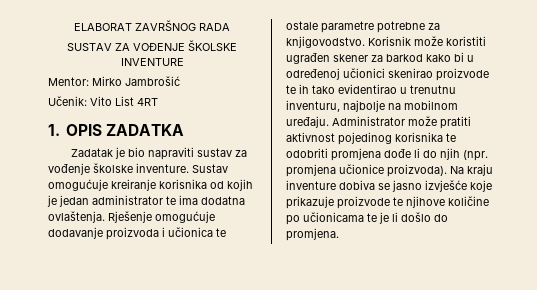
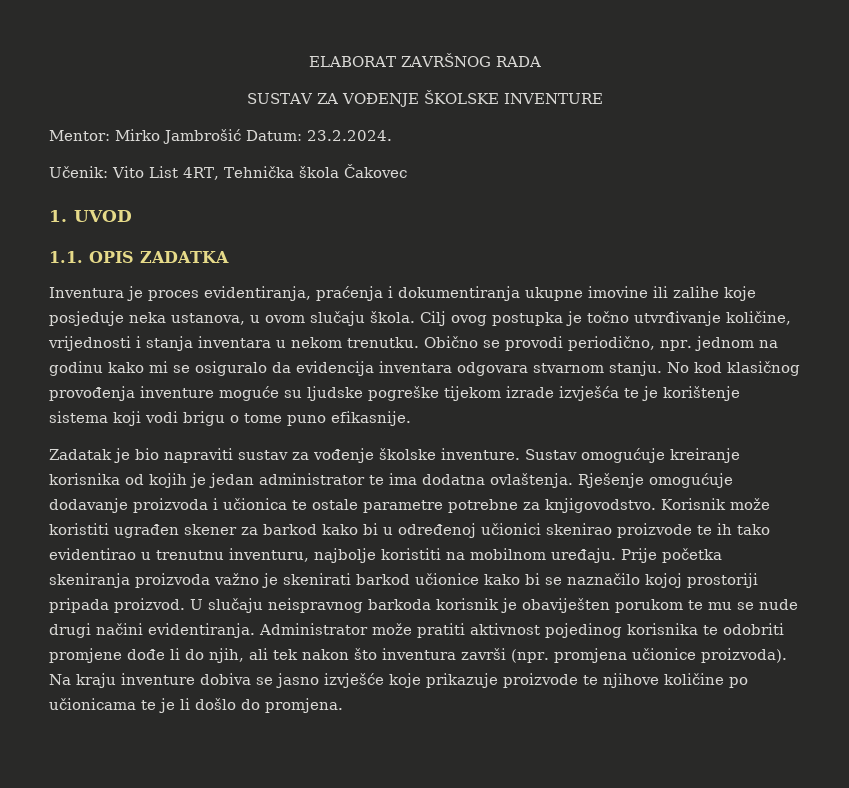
(180, 81) none -> [246,130,392,141] Datum: 23.2.2024.
[137,98,158,106] 4RT -> [183,164,407,180] 4RT, Tehnička škola Čakovec
(60, 130) none -> [74,210,133,222] [49,251,83,263] UVOD // 1.1.
(184, 130) none -> [49,286,756,301] [49,311,791,326] [48,336,778,351] [49,361,800,376] [49,386,740,401] [49,411,411,426] // Inventura je proces evidentiranja, praćenja i dokumentiranja ukupne imovine ili zalihe koje posjeduje neka ustanova, u ovom slučaju škola. Cilj ovog postupka je točno utvrđivanje količine, vrijednosti i stanja inventara u nekom trenutku. Obično se provodi periodično, npr. jednom na godinu kako mi se osiguralo da evidencija inventara odgovara stvarnom stanju. No kod klasičnog provođenja inventure moguće su ljudske pogreške tijekom izrade izvješća te je korištenje sistema koji vodi brigu o tome puno efikasnije.
(385, 106) none -> [381,548,441,560] koristiti
(329, 122) none -> [621,548,722,563] [49,573,758,588] [49,598,798,613] [49,623,255,638] Prije početka skeniranja proizvoda važno je skenirati barkod učionice kako bi se naznačilo kojoj prostoriji pripada proizvod. U slučaju neispravnog barkoda korisnik je obaviješten porukom te mu se nude drugi načini evidentiranja.
[331,148,381,161] promjena -> [49,648,122,663] promjene
[440,148,460,160] njih -> [209,648,506,663] njih, ali tek nakon što inventura završi

